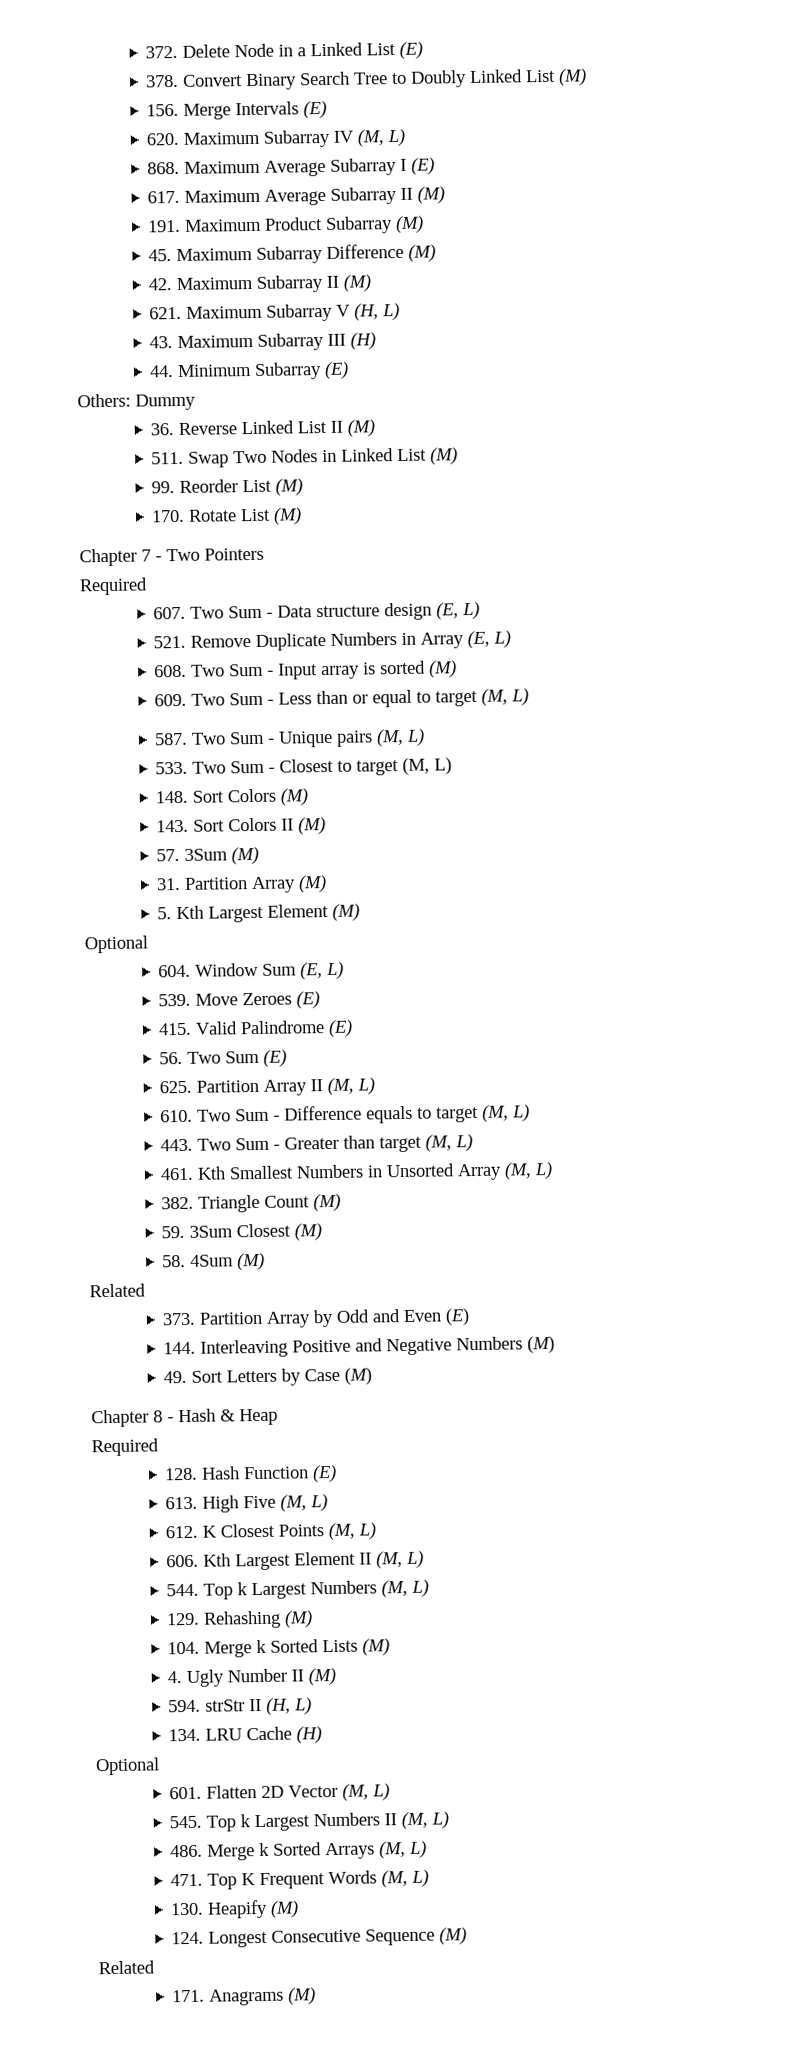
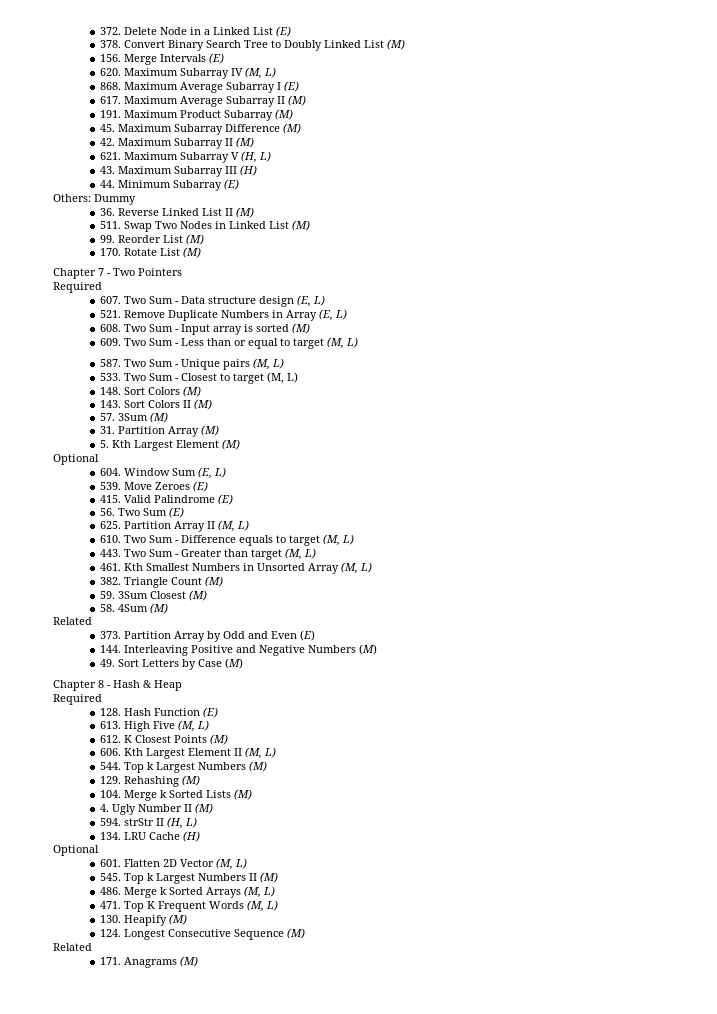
[328,1522,377,1541] (M, L) -> [210,734,229,745] (M)
[381,1579,430,1598] (M, L) -> [249,761,268,772] (M)
[401,1811,450,1830] (M, L) -> [260,872,279,883] (M)

